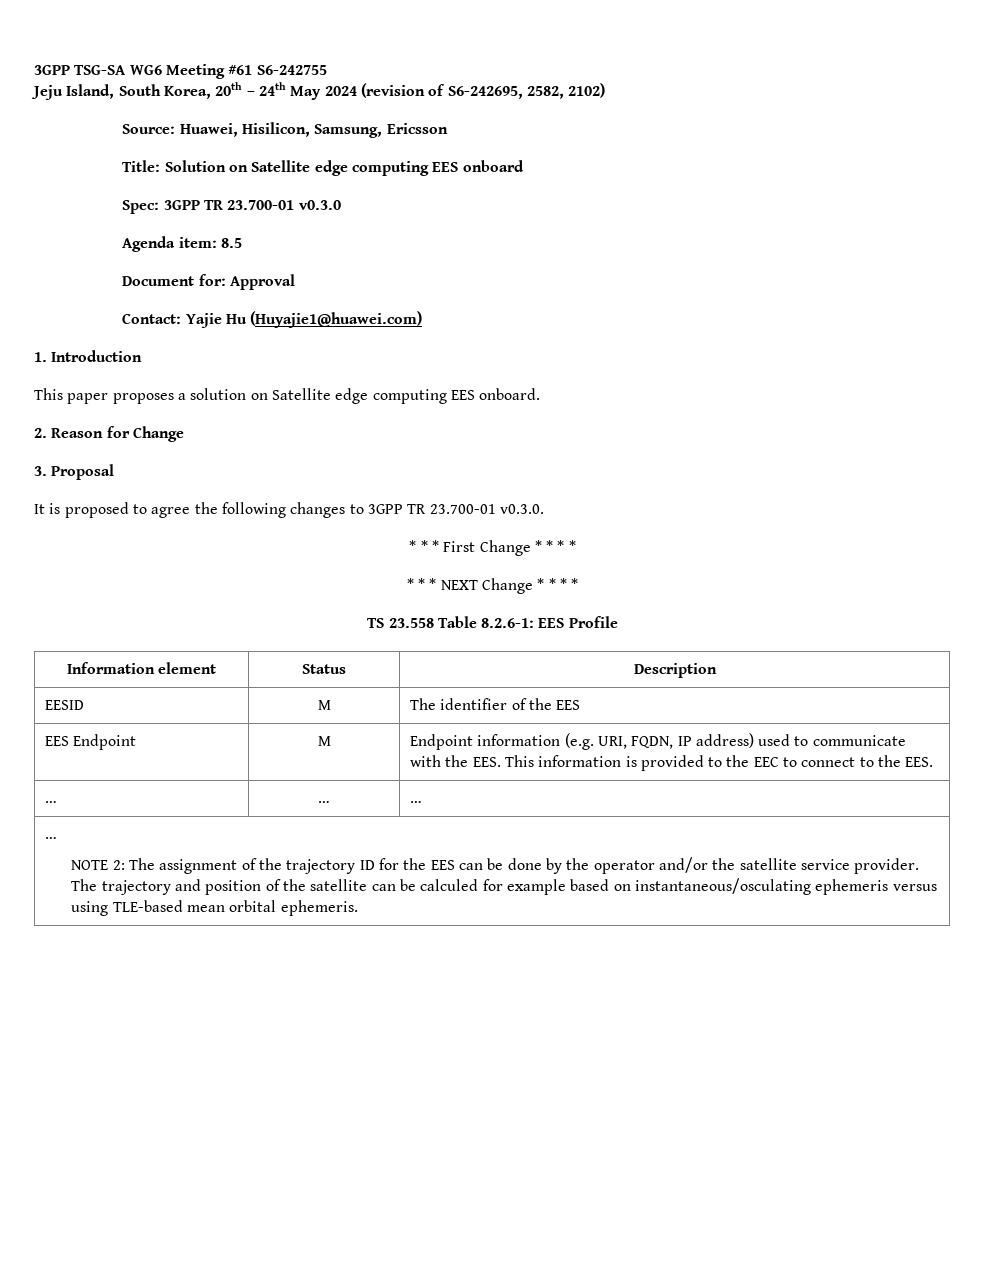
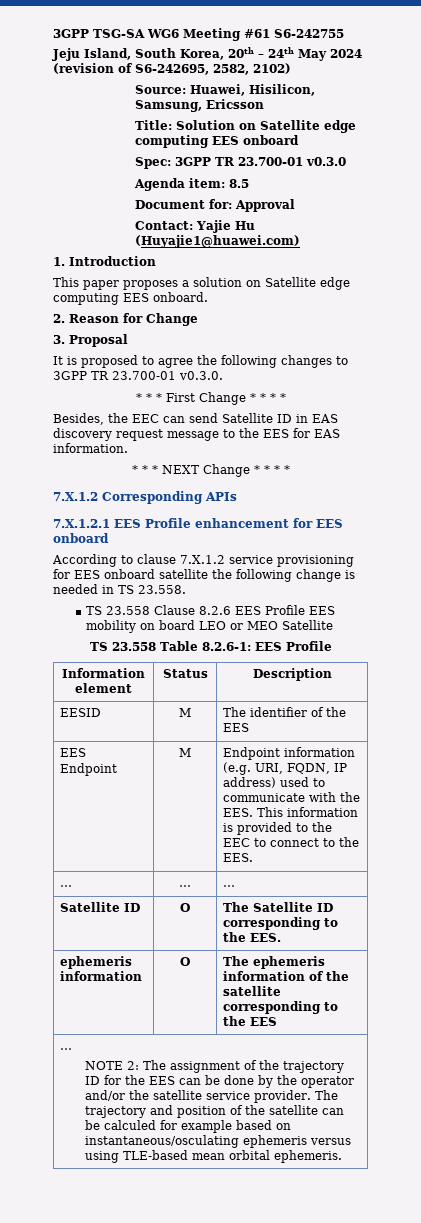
(576, 546) none -> [53,413,338,425] [53,428,340,441] [53,443,128,453] // Besides, the EEC can send Satellite ID in EAS discovery request message to the EES for EAS information.
(579, 584) none -> [53,491,237,504] [53,518,343,528] [53,533,109,543] [52,554,354,567] [53,569,355,582] [53,584,186,594] [86,605,336,615] [86,620,334,633] // 7.X.1.2 Corresponding APIs // 7.X.1.2.1 EES Profile enhancement for EES onboard // According to clause 7.X.1.2 service provisioning for EES onboard satellite the following change is needed in TS 23.558. // TS 23.558 Clause 8.2.6 EES Profile EES mobility on board LEO or MEO Satellite
(422, 802) none -> [60,902,141,912] [180,903,190,912] [223,902,334,912] [223,917,339,930] [223,932,282,942] [60,956,133,969] [60,971,143,981] [180,957,190,966] [223,956,326,969] [223,971,350,981] [223,986,282,996] [223,1001,339,1014] [223,1016,278,1026] // Satellite ID | O | The Satellite ID corresponding to the EES. // ephemeris information | O | The ephemeris information of the satellite corresponding to the EES

